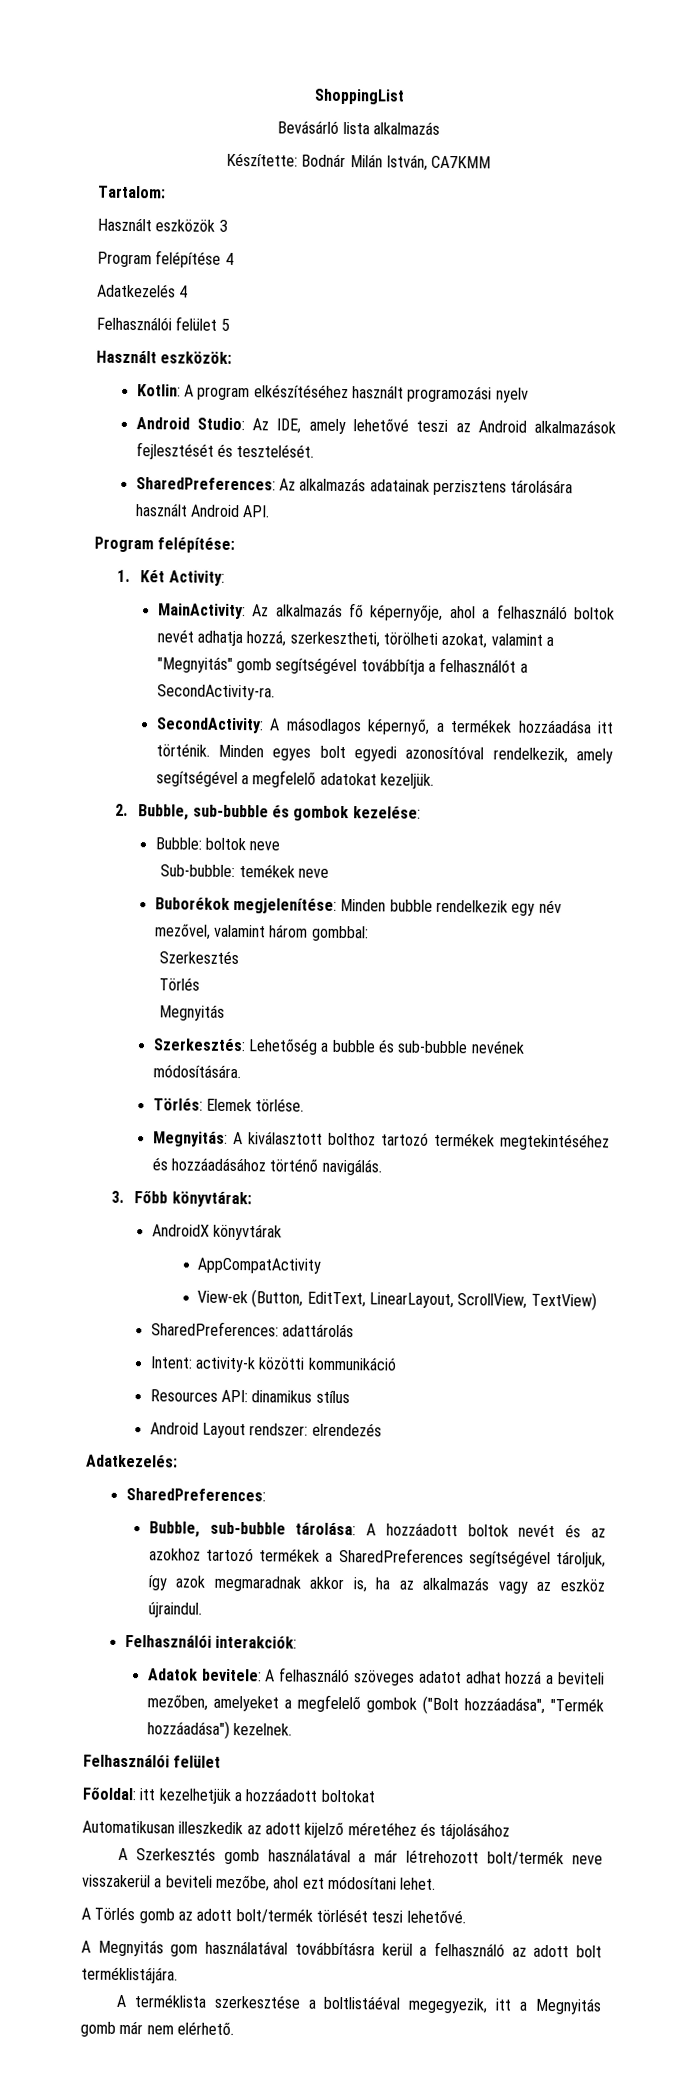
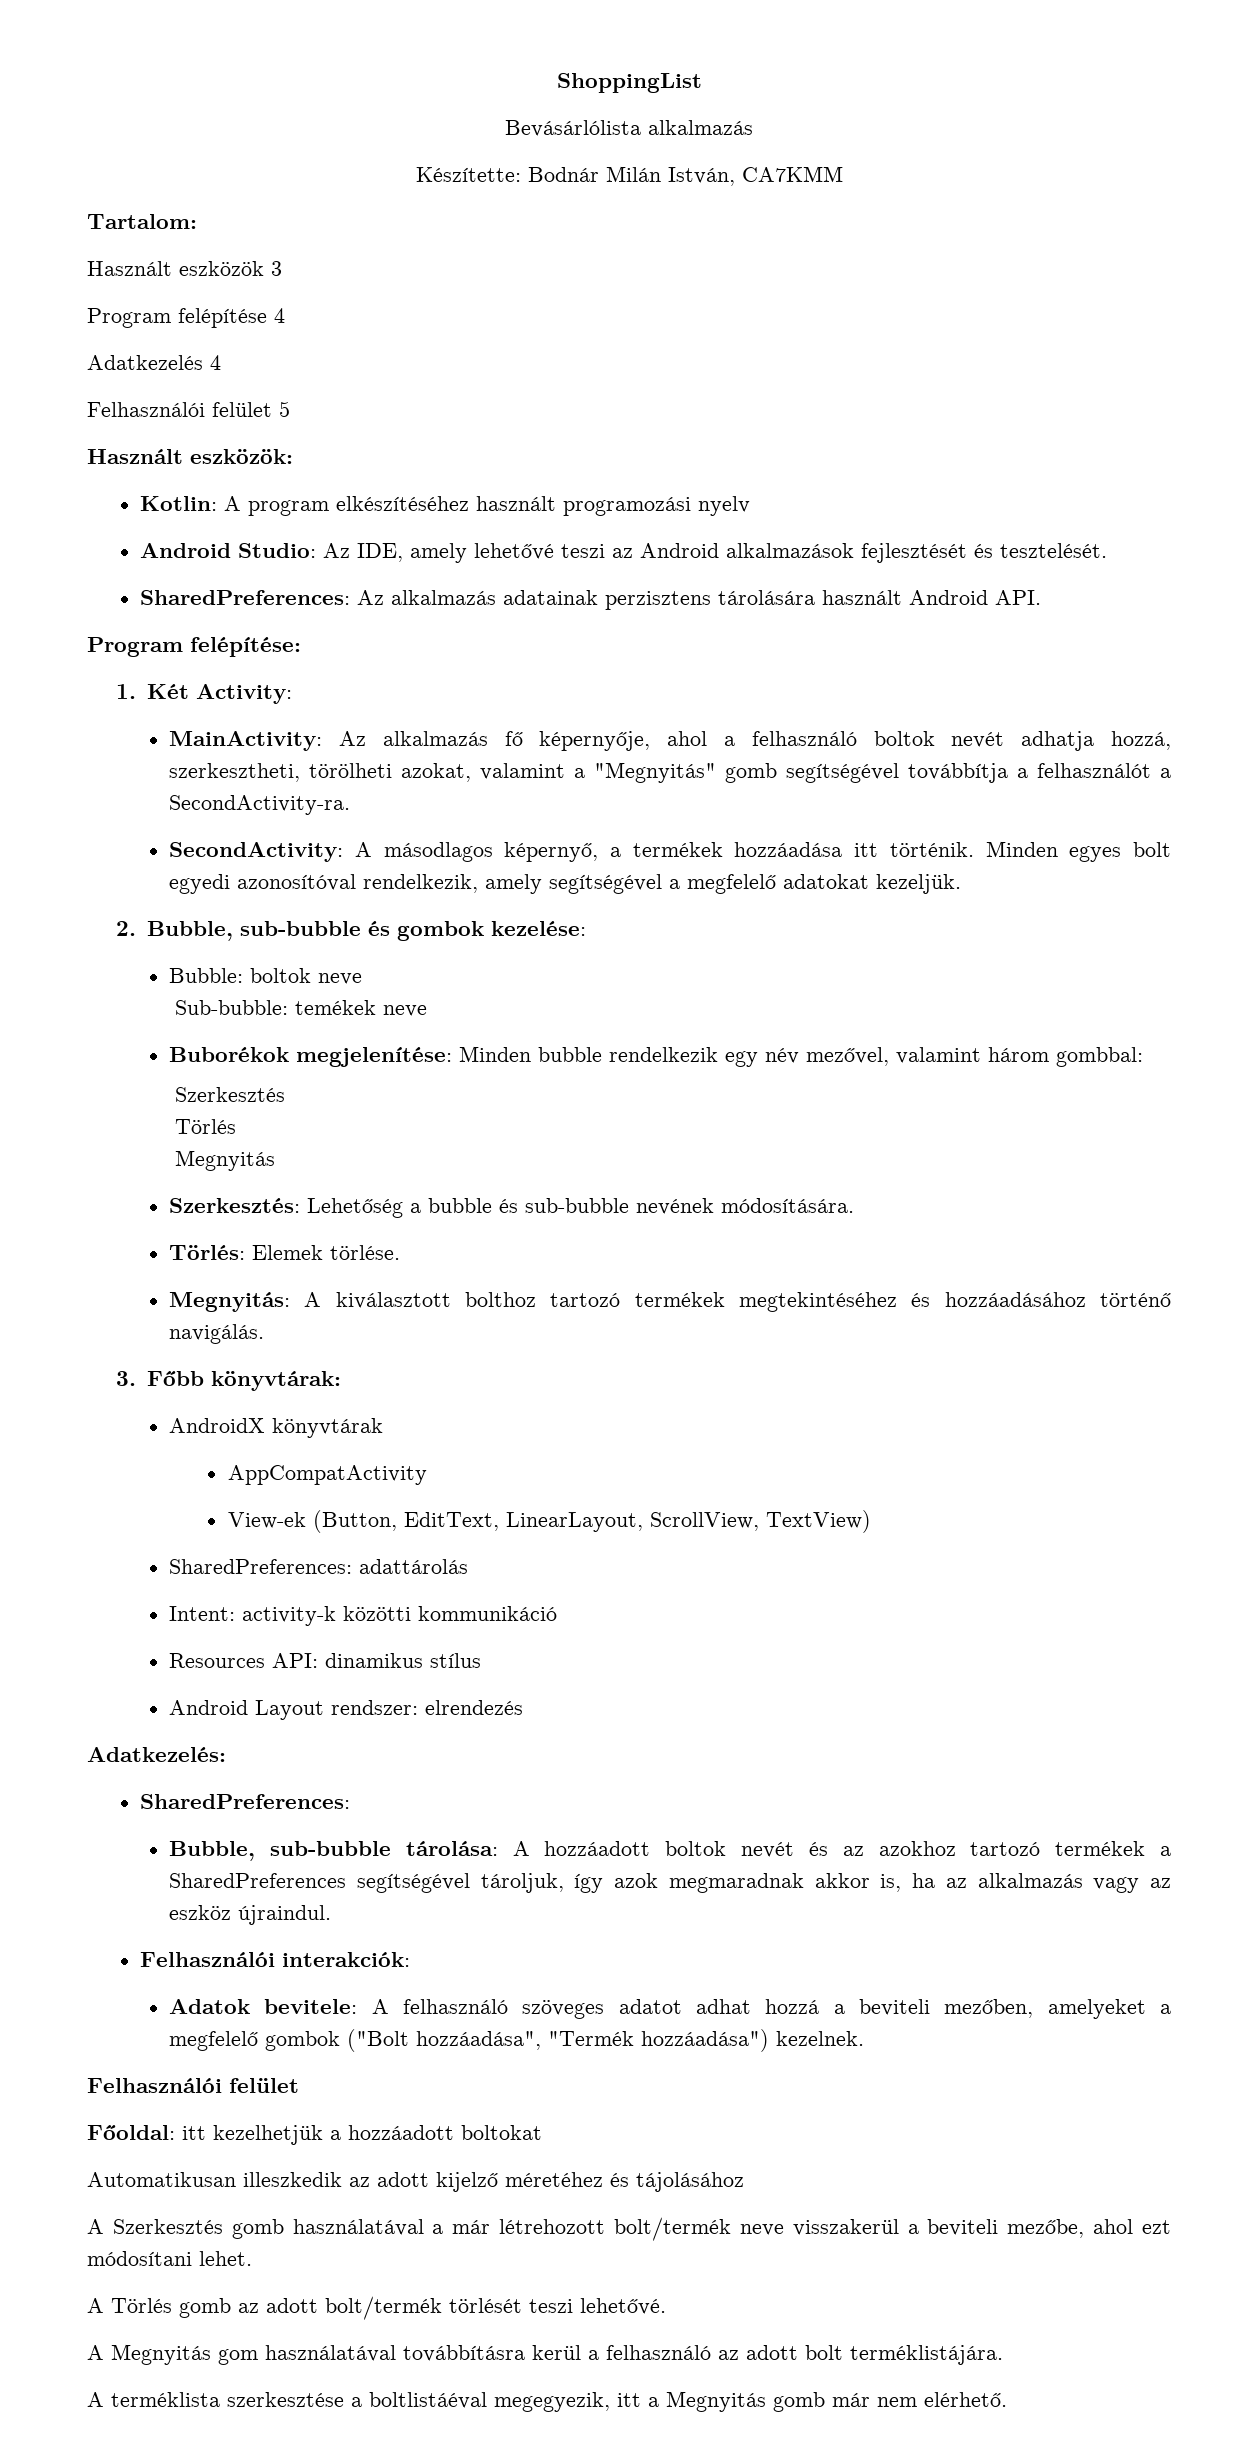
[277,120,370,135] Bevásárló lista -> [505,120,641,137] Bevásárlólista

